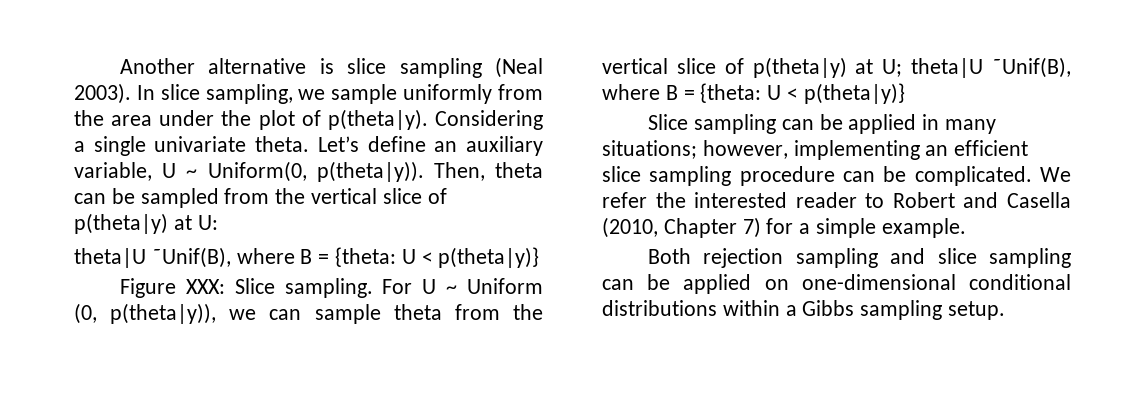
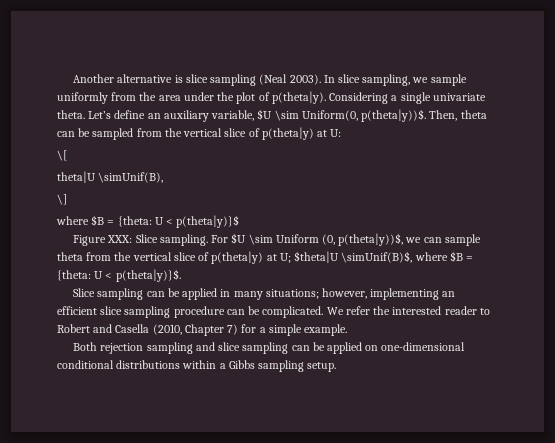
[162,161,424,182] U ~ Uniform(0, p(theta|y)). -> [257,109,427,122] $U \sim Uniform(0, p(theta|y))$.
[74,247,540,268] // theta|U ˜Unif(B), where B = {theta: U < p(theta|y)} -> [57,150,67,161] [57,171,164,183] [57,194,67,205] [56,215,240,228] // \[ // theta|U \simUnif(B), // \] // where $B = {theta: U < p(theta|y)}$
[422,279,458,294] U ~ -> [231,233,273,245] $U \sim
[110,303,217,324] p(theta|y)), -> [338,233,404,246] p(theta|y))$,
[911,57,1071,78] [602,83,905,104] theta|U ˜Unif(B), where B = {theta: U < p(theta|y)} -> [294,251,474,263] [57,269,181,282] $theta|U \simUnif(B)$, where $B = {theta: U < p(theta|y)}$.

